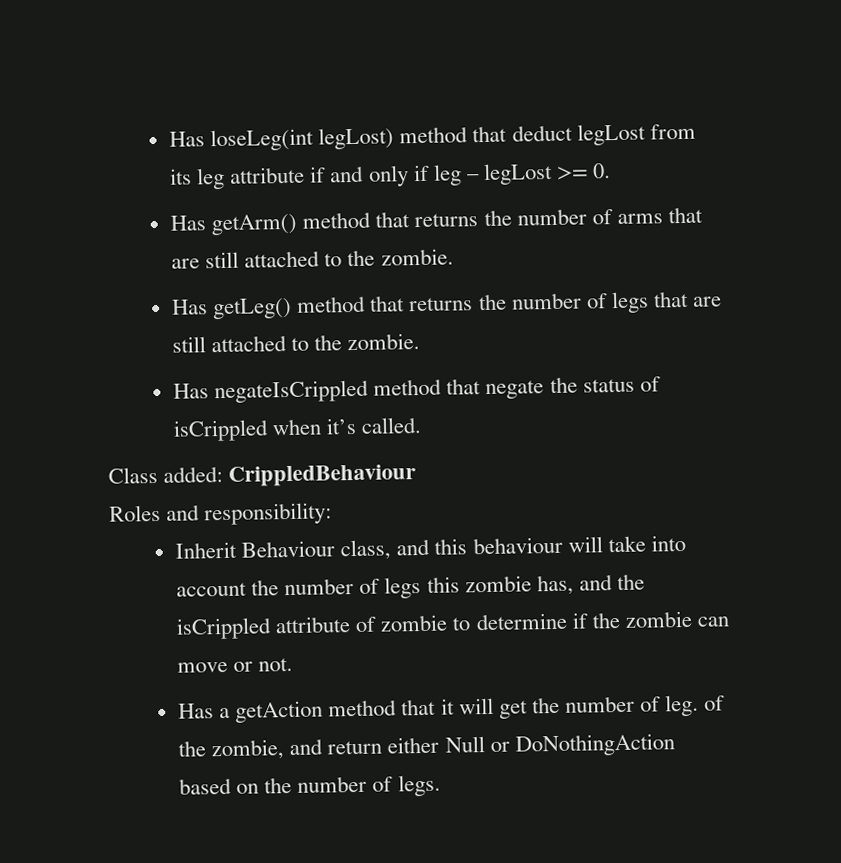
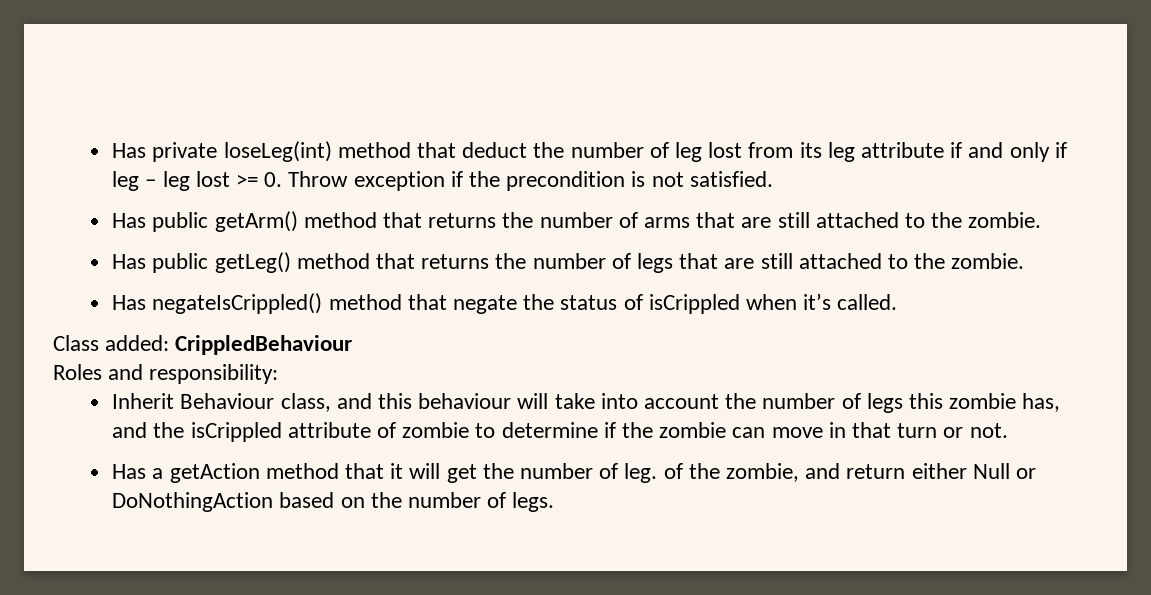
[169,127,395,152] Has loseLeg(int legLost) -> [112,141,332,162] Has private loseLeg(int)
[576,123,646,146] legLost -> [533,142,743,162] the number of leg lost
[482,162,553,186] legLost -> [162,171,230,191] leg lost
[170,215,207,231] // Has -> [288,171,773,191] [112,212,209,232] Throw exception if the precondition is not satisfied. // Has public
(209, 307) none -> [152,253,209,273] public
[214,379,370,404] negateIsCrippled -> [152,293,323,314] negateIsCrippled()
(229, 667) none -> [828,422,938,438] in that turn

